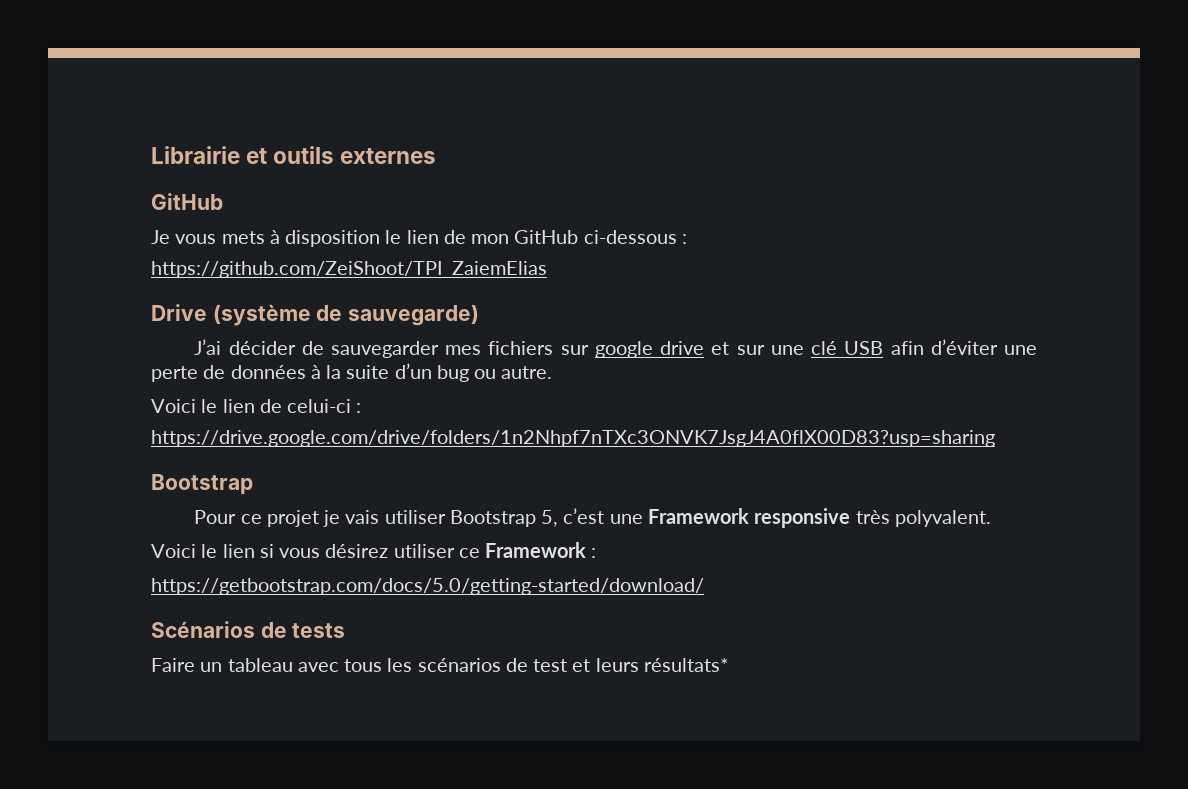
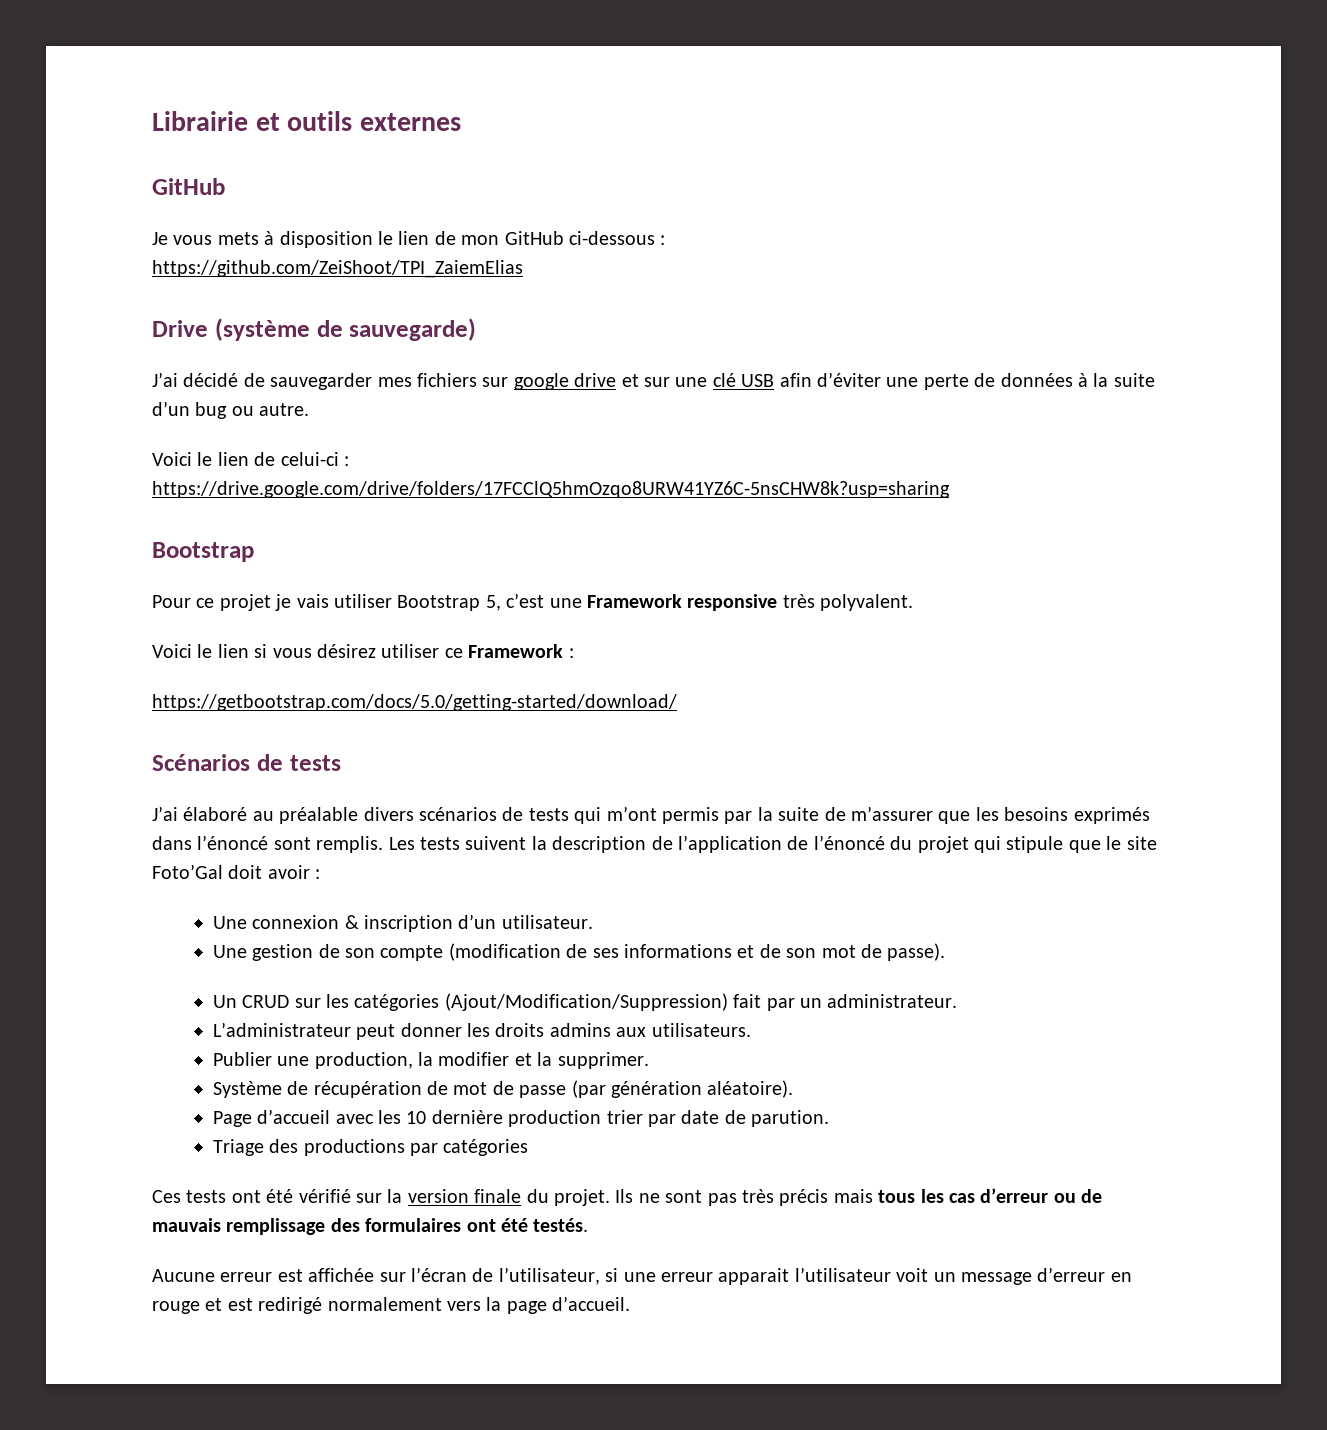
[228,341,296,355] décider -> [183,373,239,387] décidé
[151,430,995,447] https://drive.google.com/drive/folders/1n2Nhpf7nTXc3ONVK7JsgJ4A0flX00D83?usp=sharing -> [152,481,950,498] https://drive.google.com/drive/folders/17FCClQ5hmOzqo8URW41YZ6C-5nsCHW8k?usp=sharing
[151,658,729,672] Faire un tableau avec tous les scénarios de test et leurs résultats* -> [152,806,1150,824] [152,835,1157,853] [152,864,321,879] [212,914,593,932] [212,943,946,961] [212,993,958,1011] [212,1022,751,1040] [212,1052,649,1069] [212,1080,794,1098] [212,1109,830,1127] [212,1139,529,1156] [152,1188,1103,1206] [152,1218,589,1235] [152,1267,1132,1285] [152,1296,631,1314] J’ai élaboré au préalable divers scénarios de tests qui m’ont permis par la suite de m’assurer que les besoins exprimés dans l’énoncé sont remplis. Les tests suivent la description de l’application de l’énoncé du projet qui stipule que le site Foto’Gal doit avoir : // Une connexion & inscription d’un utilisateur. // Une gestion de son compte (modification de ses informations et de son mot de passe). // Un CRUD sur les catégories (Ajout/Modification/Suppression) fait par un administrateur. // L’administrateur peut donner les droits admins aux utilisateurs. // Publier une production, la modifier et la supprimer. // Système de récupération de mot de passe (par génération aléatoire). // Page d’accueil avec les 10 dernière production trier par date de parution. // Triage des productions par catégories // Ces tests ont été vérifié sur la version finale du projet. Ils ne sont pas très précis mais tous les cas d’erreur ou de mauvais remplissage des formulaires ont été testés. // Aucune erreur est affichée sur l’écran de l’utilisateur, si une erreur apparait l’utilisateur voit un message d’erreur en rouge et est redirigé normalement vers la page d’accueil.

